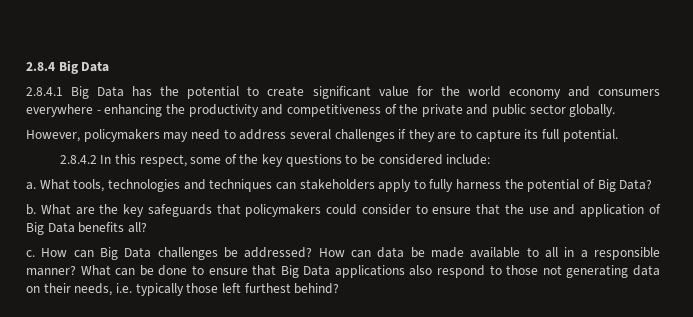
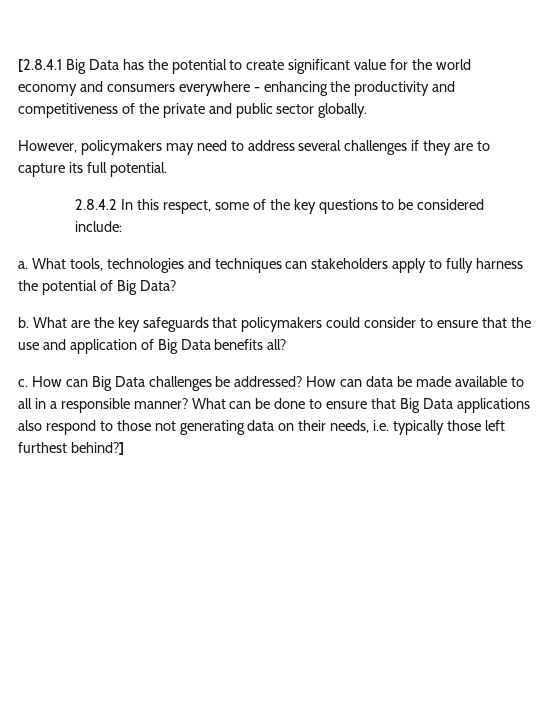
[26,60,110,74] [26,87,63,96] 2.8.4 Big Data // 2.8.4.1 -> [18,59,62,72] [2.8.4.1
[294,283,340,294] behind? -> [70,442,124,455] behind?]

